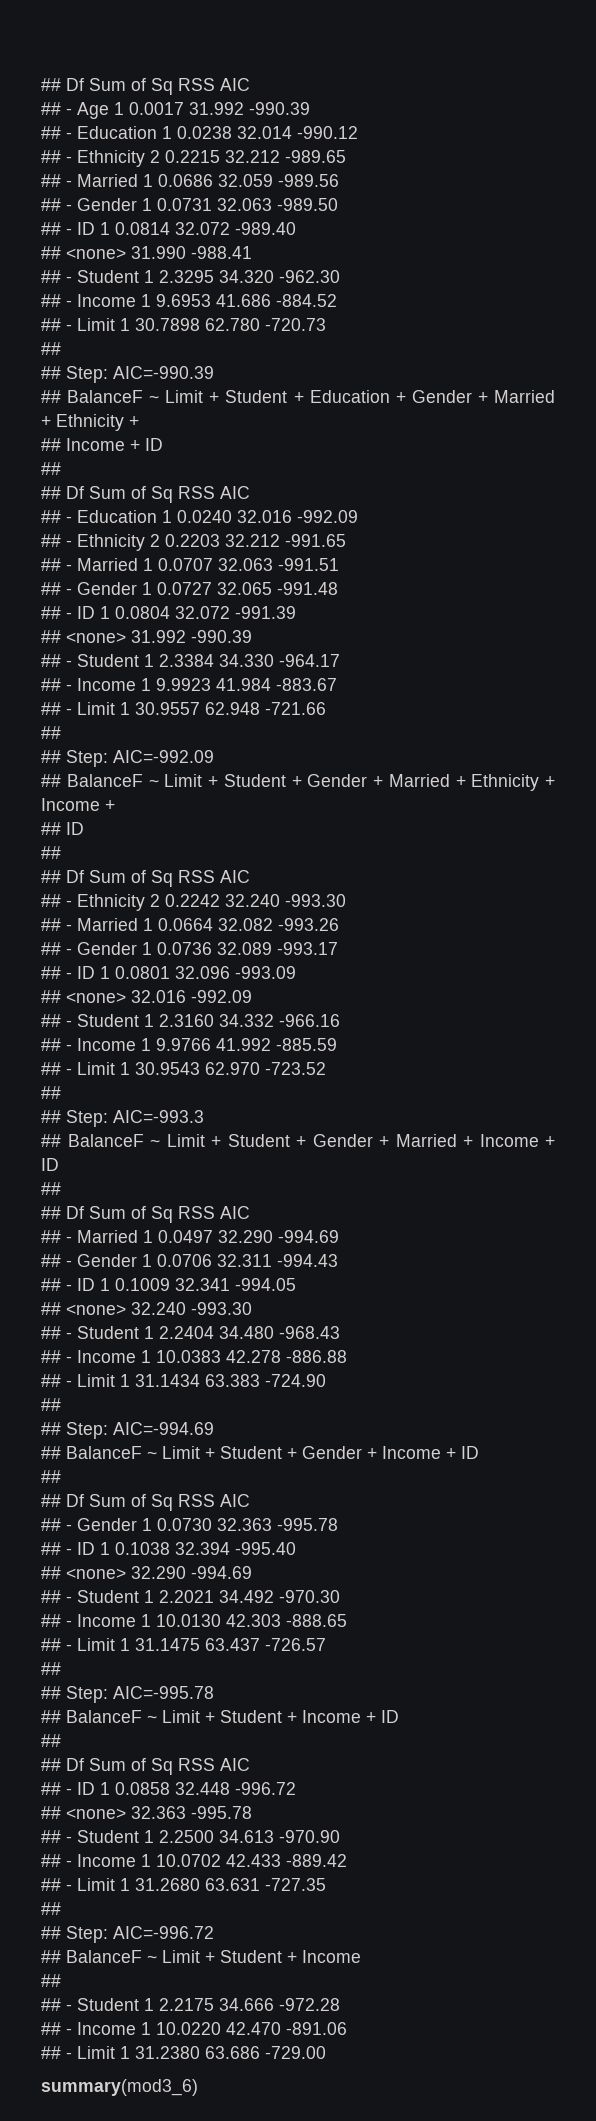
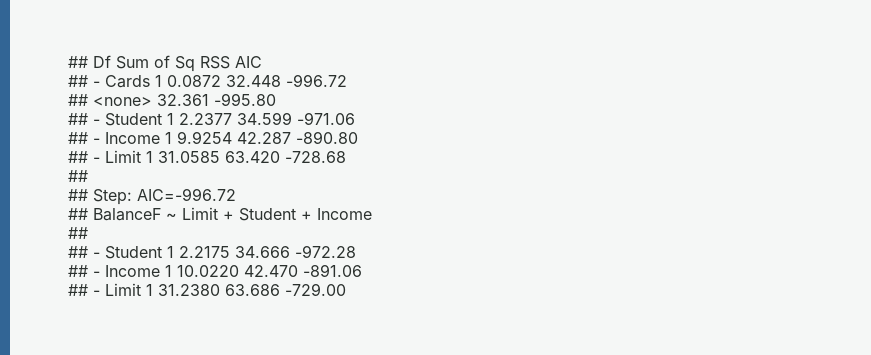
[41,78,250,95] [41,102,310,119] [41,126,358,139] [41,150,346,167] [41,174,339,187] [41,198,338,211] [41,222,296,235] [41,246,252,259] [41,270,340,283] [41,294,337,307] [41,318,326,331] [41,342,61,355] [41,366,214,383] [41,390,555,403] [41,414,139,431] [41,438,163,451] [41,462,61,475] [41,486,250,503] [41,510,358,523] [41,534,346,551] [41,558,339,571] [41,582,338,595] [41,606,296,619] [41,630,252,643] [41,654,340,667] [41,678,337,691] [41,702,326,715] [41,726,61,739] [41,750,214,767] [41,774,555,791] [41,798,115,811] [41,822,84,835] [41,846,61,859] [41,870,250,887] [41,894,346,911] [41,918,339,931] [41,942,338,955] [41,966,296,979] [41,990,252,1003] [41,1014,340,1027] [41,1038,337,1051] [41,1062,326,1075] [41,1086,61,1099] [41,1110,204,1127] [41,1134,555,1147] [41,1158,59,1171] [41,1182,61,1195] [41,1206,250,1223] [41,1230,339,1243] [41,1254,338,1267] [41,1278,296,1291] [41,1302,252,1315] [41,1326,340,1339] [41,1350,347,1363] [41,1374,326,1387] [41,1398,61,1411] [41,1422,214,1439] [41,1446,479,1459] [41,1470,61,1483] [41,1494,250,1511] [41,1518,338,1531] [41,1542,296,1555] [41,1566,252,1579] [41,1590,340,1603] [41,1614,347,1627] [41,1638,326,1651] [41,1662,61,1675] [41,1686,214,1703] [41,1710,399,1723] [41,1734,61,1747] [41,1758,250,1775] [41,1782,296,1795] [41,1806,252,1819] [41,1830,340,1843] [41,1854,347,1867] [41,1878,326,1891] ## Df Sum of Sq RSS AIC // ## - Age 1 0.0017 31.992 -990.39 // ## - Education 1 0.0238 32.014 -990.12 // ## - Ethnicity 2 0.2215 32.212 -989.65 // ## - Married 1 0.0686 32.059 -989.56 // ## - Gender 1 0.0731 32.063 -989.50 // ## - ID 1 0.0814 32.072 -989.40 // ## <none> 31.990 -988.41 // ## - Student 1 2.3295 34.320 -962.30 // ## - Income 1 9.6953 41.686 -884.52 // ## - Limit 1 30.7898 62.780 -720.73 // ## // ## Step: AIC=-990.39 // ## BalanceF ~ Limit + Student + Education + Gender + Married + Ethnicity + // ## Income + ID // ## // ## Df Sum of Sq RSS AIC // ## - Education 1 0.0240 32.016 -992.09 // ## - Ethnicity 2 0.2203 32.212 -991.65 // ## - Married 1 0.0707 32.063 -991.51 // ## - Gender 1 0.0727 32.065 -991.48 // ## - ID 1 0.0804 32.072 -991.39 // ## <none> 31.992 -990.39 // ## - Student 1 2.3384 34.330 -964.17 // ## - Income 1 9.9923 41.984 -883.67 // ## - Limit 1 30.9557 62.948 -721.66 // ## // ## Step: AIC=-992.09 // ## BalanceF ~ Limit + Student + Gender + Married + Ethnicity + Income + // ## ID // ## // ## Df Sum of Sq RSS AIC // ## - Ethnicity 2 0.2242 32.240 -993.30 // ## - Married 1 0.0664 32.082 -993.26 // ## - Gender 1 0.0736 32.089 -993.17 // ## - ID 1 0.0801 32.096 -993.09 // ## <none> 32.016 -992.09 // ## - Student 1 2.3160 34.332 -966.16 // ## - Income 1 9.9766 41.992 -885.59 // ## - Limit 1 30.9543 62.970 -723.52 // ## // ## Step: AIC=-993.3 // ## BalanceF ~ Limit + Student + Gender + Married + Income + ID // ## // ## Df Sum of Sq RSS AIC // ## - Married 1 0.0497 32.290 -994.69 // ## - Gender 1 0.0706 32.311 -994.43 // ## - ID 1 0.1009 32.341 -994.05 // ## <none> 32.240 -993.30 // ## - Student 1 2.2404 34.480 -968.43 // ## - Income 1 10.0383 42.278 -886.88 // ## - Limit 1 31.1434 63.383 -724.90 // ## // ## Step: AIC=-994.69 // ## BalanceF ~ Limit + Student + Gender + Income + ID // ## // ## Df Sum of Sq RSS AIC // ## - Gender 1 0.0730 32.363 -995.78 // ## - ID 1 0.1038 32.394 -995.40 // ## <none> 32.290 -994.69 // ## - Student 1 2.2021 34.492 -970.30 // ## - Income 1 10.0130 42.303 -888.65 // ## - Limit 1 31.1475 63.437 -726.57 // ## // ## Step: AIC=-995.78 // ## BalanceF ~ Limit + Student + Income + ID // ## // ## Df Sum of Sq RSS AIC // ## - ID 1 0.0858 32.448 -996.72 // ## <none> 32.363 -995.78 // ## - Student 1 2.2500 34.613 -970.90 // ## - Income 1 10.0702 42.433 -889.42 // ## - Limit 1 31.2680 63.631 -727.35 -> [68,55,262,72] [68,74,347,88] [68,93,276,106] [68,112,355,126] [68,131,358,144] [68,150,346,163] ## Df Sum of Sq RSS AIC // ## - Cards 1 0.0872 32.448 -996.72 // ## <none> 32.361 -995.80 // ## - Student 1 2.2377 34.599 -971.06 // ## - Income 1 9.9254 42.287 -890.80 // ## - Limit 1 31.0585 63.420 -728.68
[41,2079,198,2096] // summary(mod3_6) -> (346, 289) none

